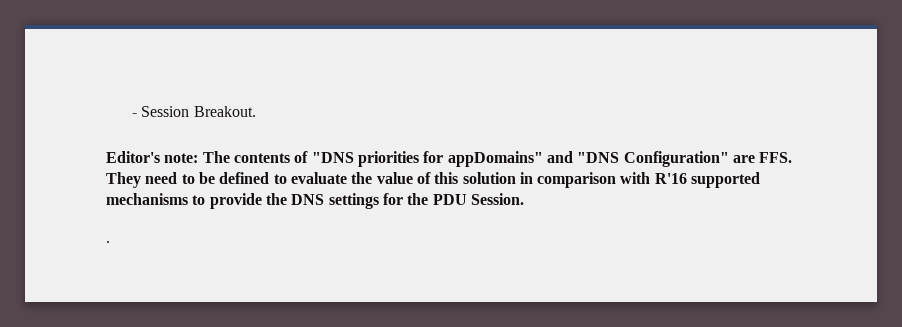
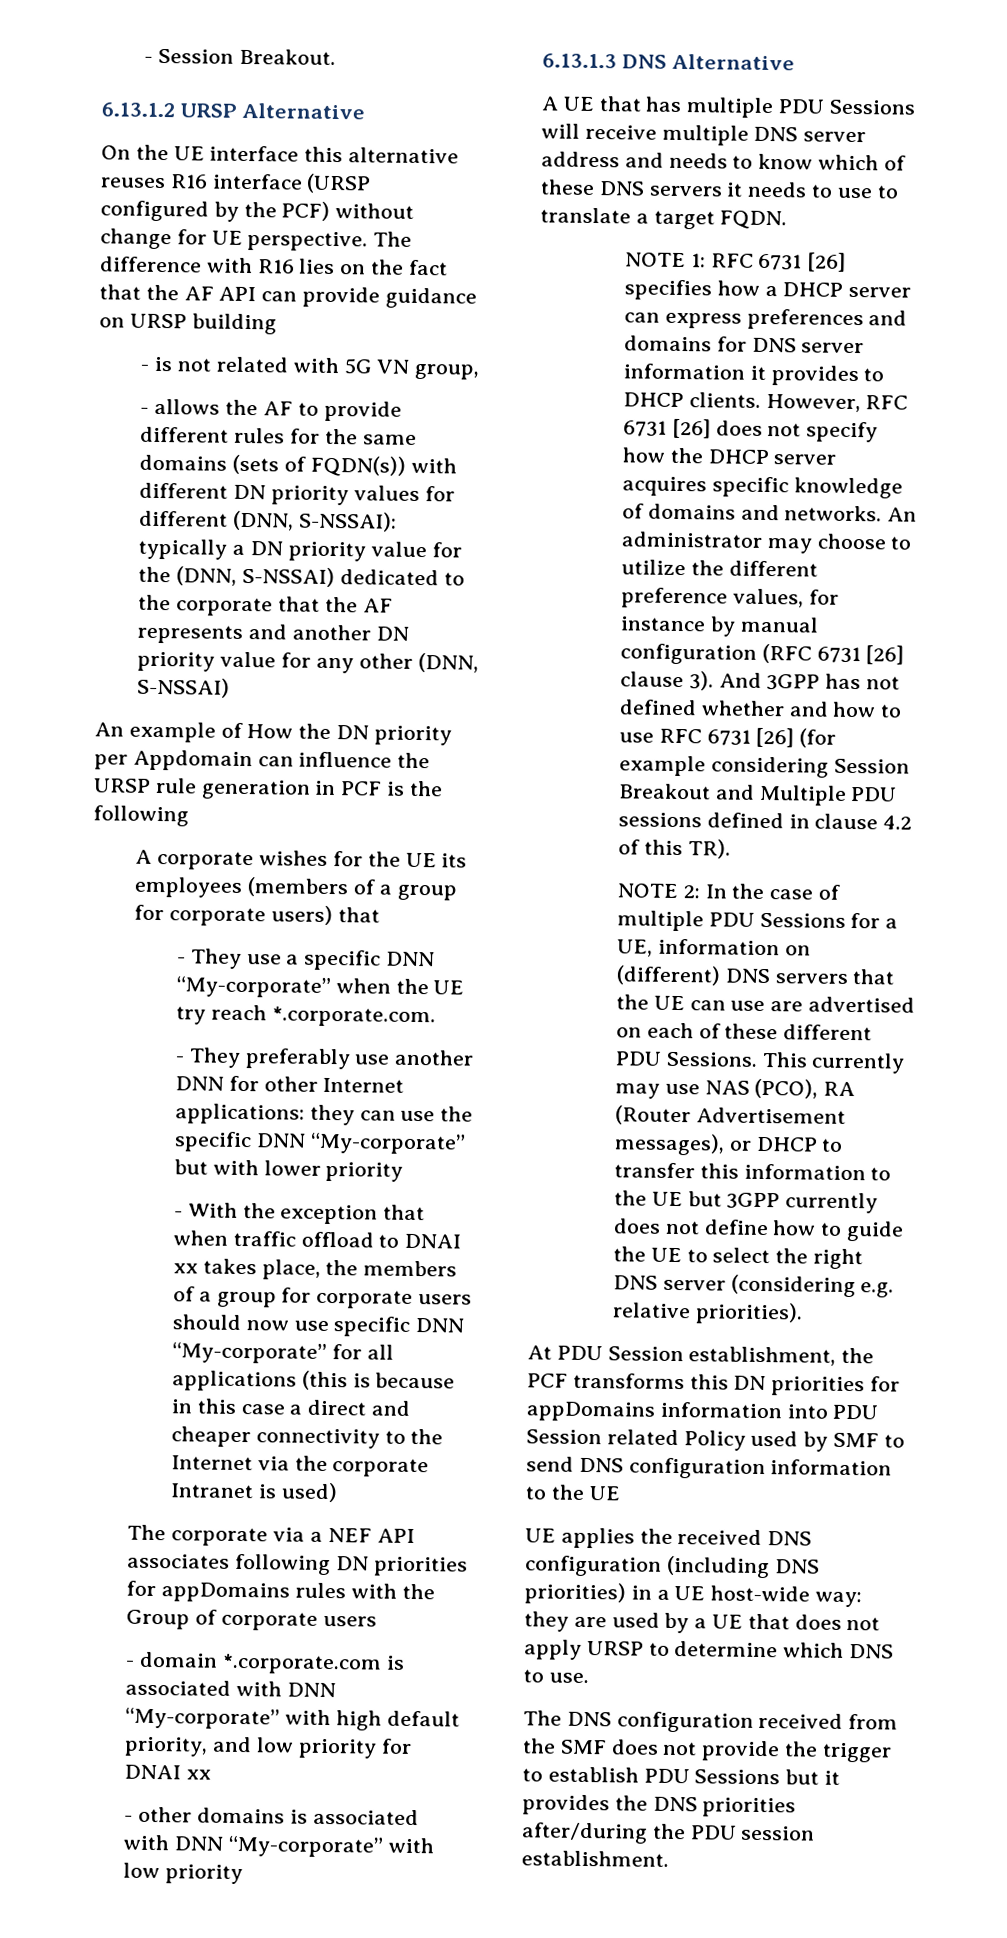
[106,151,793,167] [106,172,761,188] [106,193,524,209] [106,241,110,243] Editor's note: The contents of "DNS priorities for appDomains" and "DNS Configuration" are FFS. They need to be defined to evaluate the value of this solution in comparison with R'16 supported mechanisms to provide the DNS settings for the PDU Session. // . -> [101,102,365,120] [101,144,460,164] [100,173,372,194] [100,200,415,222] [100,228,413,252] [100,256,448,276] [99,284,477,309] [99,313,277,335] [140,356,480,380] [140,398,402,422] [140,426,417,445] [139,454,457,477] [139,482,455,506] [139,510,398,532] [138,538,462,562] [138,566,465,588] [138,594,393,617] [137,624,409,644] [137,651,479,674] [137,677,231,698] [94,721,452,746] [94,749,431,772] [94,777,443,800] [93,805,189,827] [135,849,468,871] [134,876,457,901] [134,904,380,927] [176,948,435,971] [175,976,465,999] [175,1004,436,1028] [174,1047,475,1070] [174,1075,405,1093] [174,1103,474,1126] [173,1131,466,1155] [173,1159,404,1182] [173,1202,426,1225] [172,1230,462,1249] [172,1258,458,1280] [172,1286,472,1309] [171,1314,465,1337] [171,1342,394,1364] [171,1370,456,1392] [170,1398,411,1416] [170,1426,444,1449] [170,1455,430,1478] [169,1482,338,1503] [127,1524,415,1547] [127,1553,468,1577] [126,1580,435,1603] [126,1609,377,1631] [125,1651,405,1675] [125,1679,337,1698] [125,1707,460,1731] [124,1736,412,1759] [124,1764,212,1780] [124,1806,419,1826] [123,1834,434,1858] [123,1862,244,1885] [542,53,795,71] [541,96,916,119] [541,123,867,146] [541,151,906,171] [540,179,899,199] [540,207,788,230] [624,252,847,272] [623,279,912,301] [623,308,908,331] [623,335,865,354] [622,363,885,387] [622,392,909,413] [622,418,879,443] [621,447,837,465] [621,476,903,499] [621,503,918,522] [620,531,913,554] [620,559,818,577] [620,587,839,609] [619,616,819,637] [619,643,905,665] [619,671,900,691] [618,699,903,718] [618,727,837,748] [618,755,910,778] [617,783,898,806] [617,812,913,830] [617,839,731,859] [616,883,840,900] [616,910,899,932] [616,938,811,957] [615,965,896,986] [615,994,915,1013] [615,1022,873,1041] [614,1051,906,1074] [614,1078,856,1099] [614,1105,846,1126] [613,1133,844,1156] [613,1162,892,1181] [613,1190,879,1214] [612,1218,904,1242] [612,1246,863,1270] [612,1274,895,1298] [611,1302,803,1325] [527,1345,875,1366] [527,1372,901,1397] [526,1401,879,1422] [526,1429,905,1452] [526,1456,893,1480] [525,1484,621,1501] [525,1527,813,1549] [525,1555,820,1579] [524,1582,863,1608] [524,1611,881,1634] [524,1639,895,1660] [523,1669,589,1684] [523,1710,899,1733] [522,1738,892,1763] [522,1766,841,1785] [522,1794,797,1818] [521,1822,816,1844] [521,1850,669,1867] 6.13.1.2 URSP Alternative // On the UE interface this alternative reuses R16 interface (URSP configured by the PCF) without change for UE perspective. The difference with R16 lies on the fact that the AF API can provide guidance on URSP building // - is not related with 5G VN group, // - allows the AF to provide different rules for the same domains (sets of FQDN(s)) with different DN priority values for different (DNN, S-NSSAI): typically a DN priority value for the (DNN, S-NSSAI) dedicated to the corporate that the AF represents and another DN priority value for any other (DNN, S-NSSAI) // An example of How the DN priority per Appdomain can influence the URSP rule generation in PCF is the following // A corporate wishes for the UE its employees (members of a group for corporate users) that // - They use a specific DNN “My-corporate” when the UE try reach *.corporate.com. // - They preferably use another DNN for other Internet applications: they can use the specific DNN “My-corporate” but with lower priority // - With the exception that when traffic offload to DNAI xx takes place, the members of a group for corporate users should now use specific DNN “My-corporate” for all applications (this is because in this case a direct and cheaper connectivity to the Internet via the corporate Intranet is used) // The corporate via a NEF API associates following DN priorities for appDomains rules with the Group of corporate users // - domain *.corporate.com is associated with DNN “My-corporate” with high default priority, and low priority for DNAI xx // - other domains is associated with DNN “My-corporate” with low priority // 6.13.1.3 DNS Alternative // A UE that has multiple PDU Sessions will receive multiple DNS server address and needs to know which of these DNS servers it needs to use to translate a target FQDN. // NOTE 1: RFC 6731 [26] specifies how a DHCP server can express preferences and domains for DNS server information it provides to DHCP clients. However, RFC 6731 [26] does not specify how the DHCP server acquires specific knowledge of domains and networks. An administrator may choose to utilize the different preference values, for instance by manual configuration (RFC 6731 [26] clause 3). And 3GPP has not defined whether and how to use RFC 6731 [26] (for example considering Session Breakout and Multiple PDU sessions defined in clause 4.2 of this TR). // NOTE 2: In the case of multiple PDU Sessions for a UE, information on (different) DNS servers that the UE can use are advertised on each of these different PDU Sessions. This currently may use NAS (PCO), RA (Router Advertisement messages), or DHCP to transfer this information to the UE but 3GPP currently does not define how to guide the UE to select the right DNS server (considering e.g. relative priorities). // At PDU Session establishment, the PCF transforms this DN priorities for appDomains information into PDU Session related Policy used by SMF to send DNS configuration information to the UE // UE applies the received DNS configuration (including DNS priorities) in a UE host-wide way: they are used by a UE that does not apply URSP to determine which DNS to use. // The DNS configuration received from the SMF does not provide the trigger to establish PDU Sessions but it provides the DNS priorities after/during the PDU session establishment.

